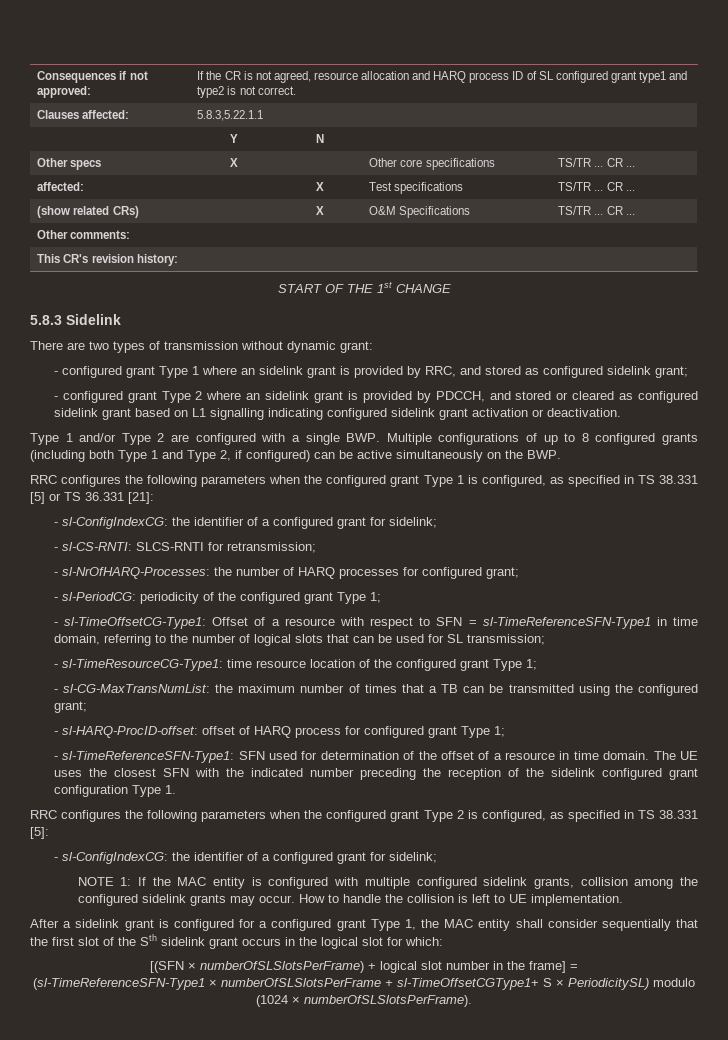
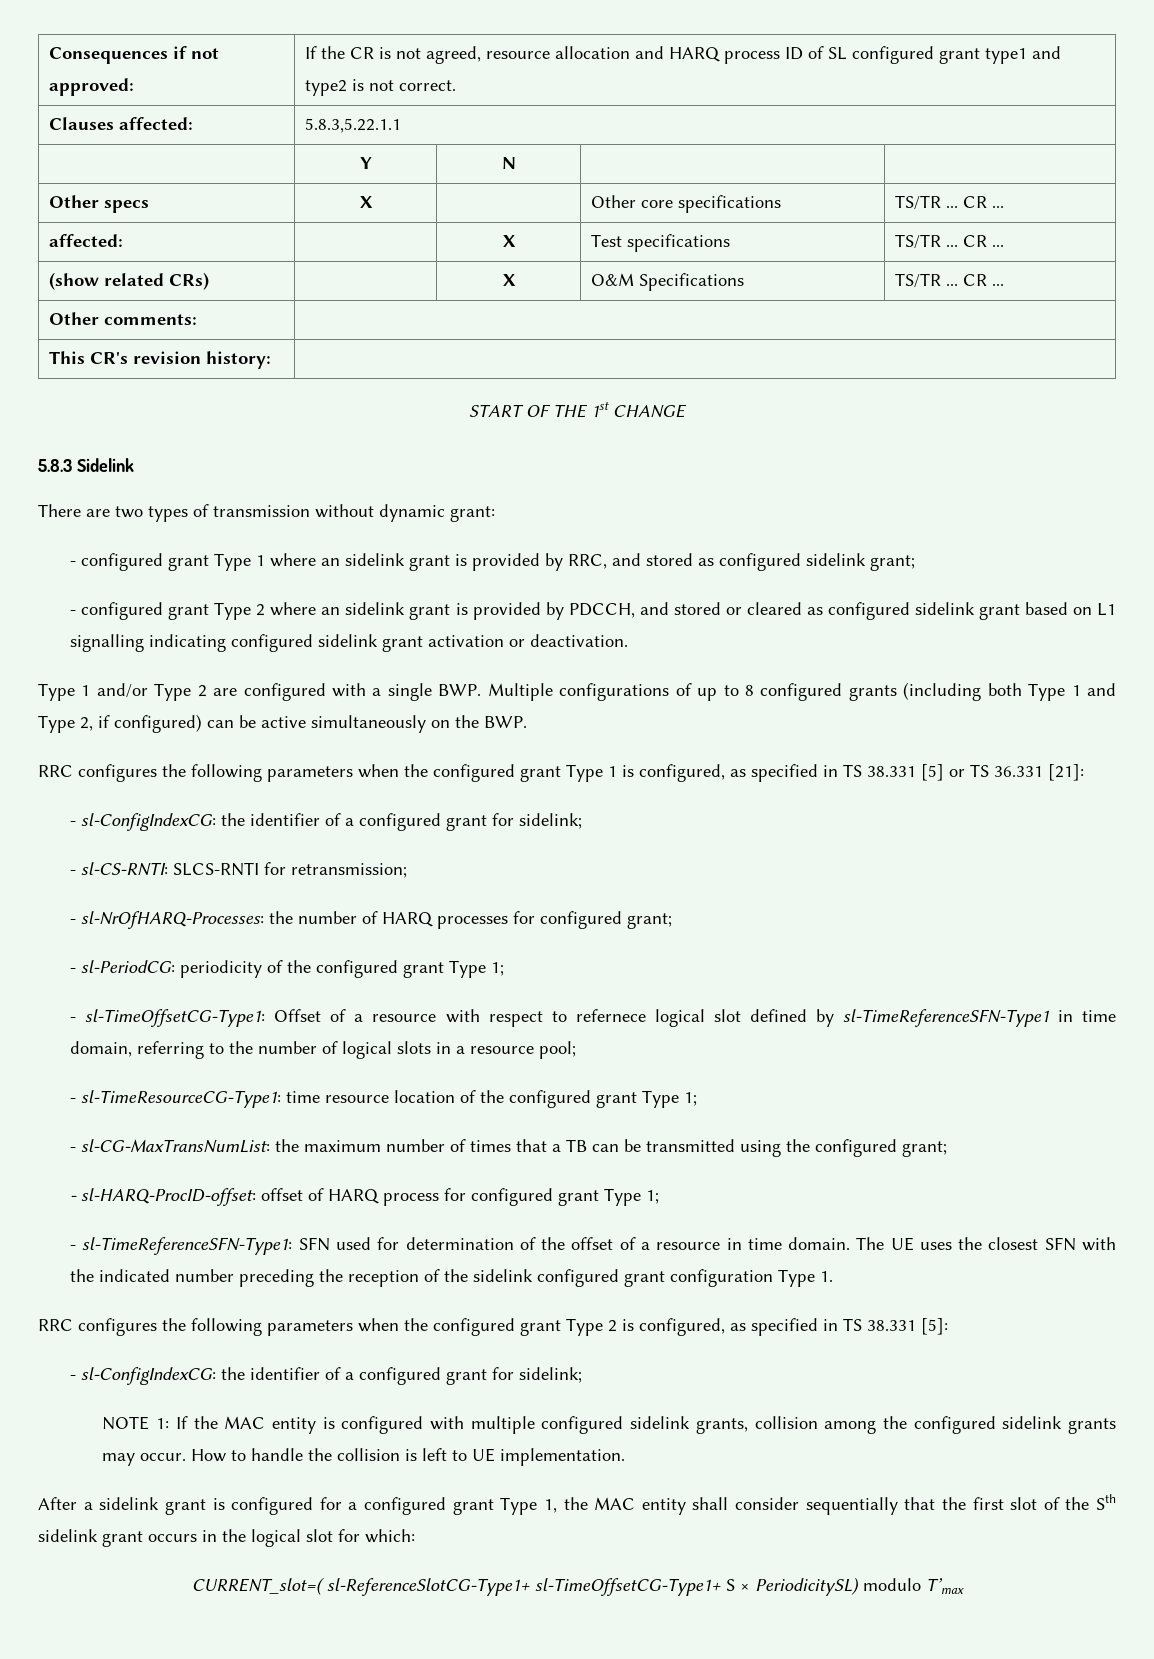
[436,617,477,626] SFN = -> [575,1009,834,1027] refernece logical slot defined by
[326,634,545,645] that can be used for SL transmission; -> [436,1041,577,1059] in a resource pool;
[150,961,578,973] [33,978,539,990] [(SFN × numberOfSLSlotsPerFrame) + logical slot number in the frame] = // (sl-TimeReferenceSFN-Type1 × numberOfSLSlotsPerFrame + sl-TimeOffsetCGType1+ -> [191,1577,721,1596] CURRENT_slot=( sl-ReferenceSlotCG-Type1+ sl-TimeOffsetCG-Type1+
[256,995,472,1007] (1024 × numberOfSLSlotsPerFrame). -> [925,1578,964,1594] T’max

